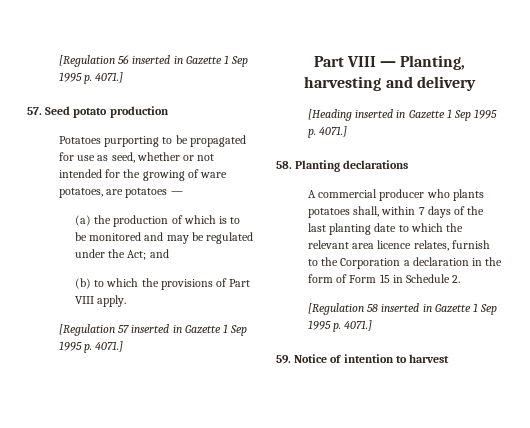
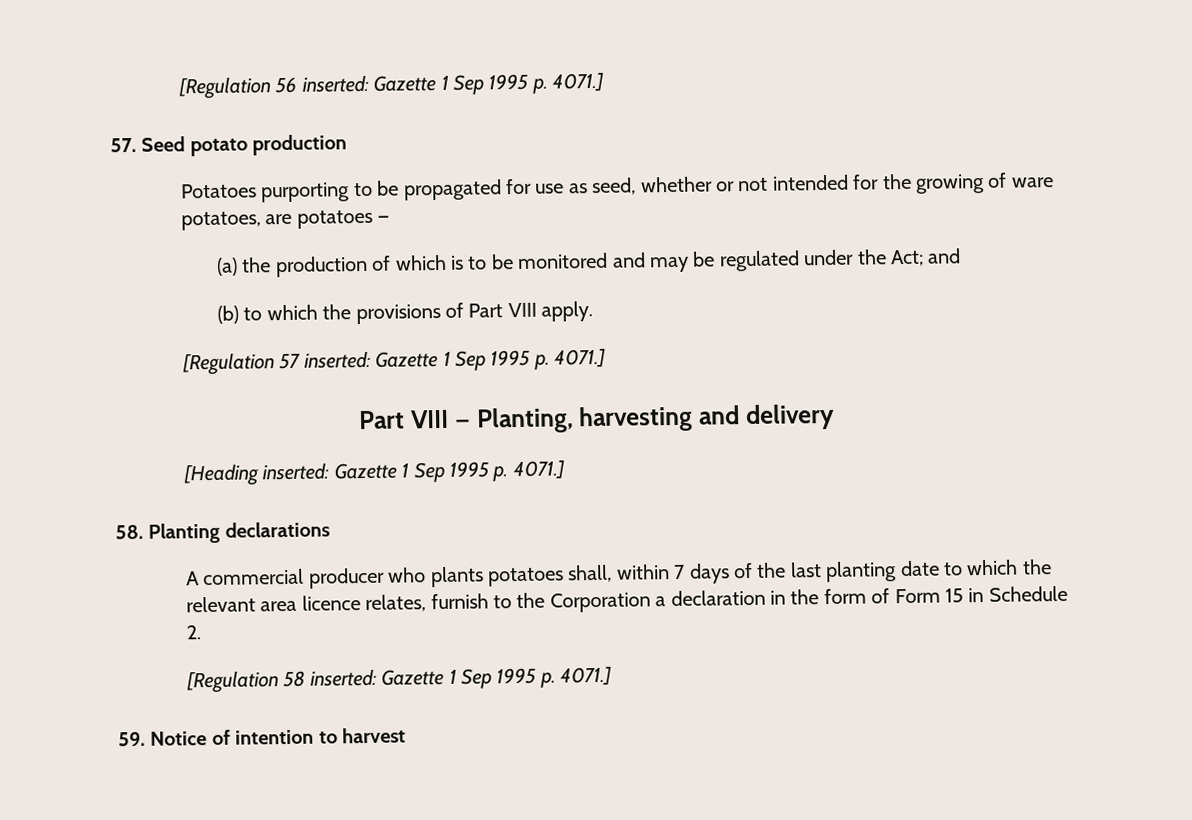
[132,55,183,64] inserted in -> [301,75,369,93] inserted:
[131,324,182,333] inserted in -> [303,351,371,369] inserted:
[355,109,406,118] inserted in -> [262,463,330,481] inserted:
[381,303,432,312] inserted in -> [309,669,377,687] inserted:

